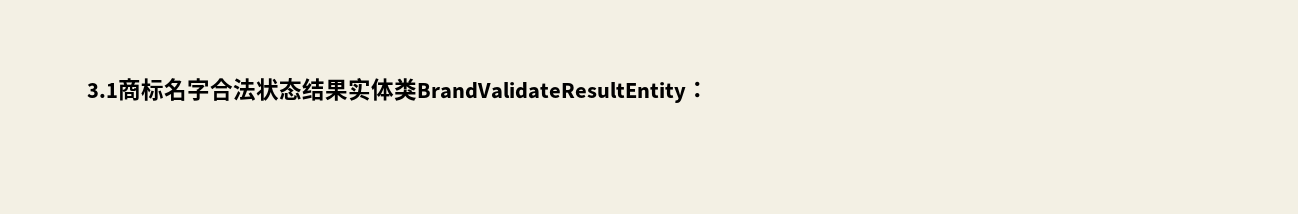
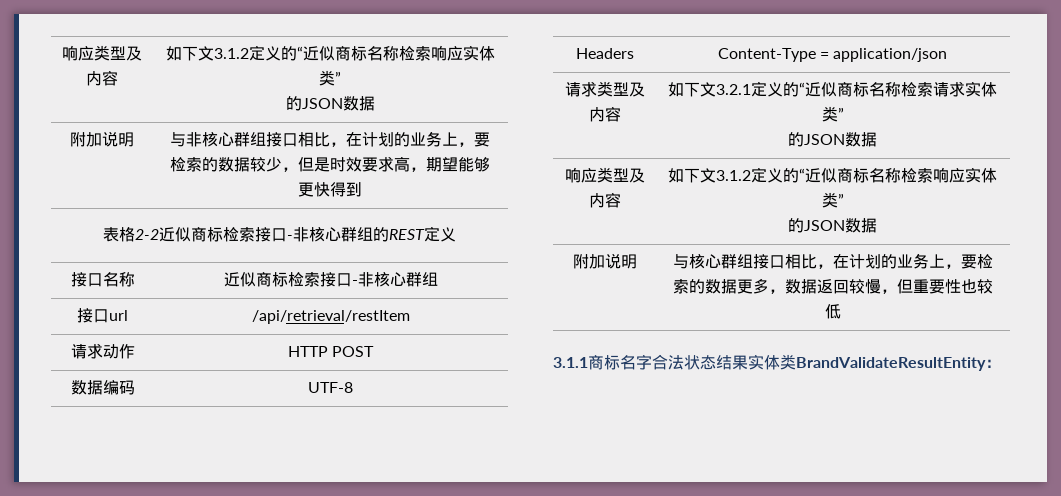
[87,83,118,98] 3.1 -> [62,45,142,61] [86,70,118,86] [165,45,495,61] [319,70,341,86] [285,96,375,111] [70,131,134,147] [170,131,490,147] [170,156,490,172] [298,182,362,197] [103,226,456,242] [70,272,135,287] [223,272,438,287] [77,308,128,323] [251,310,410,324] [70,343,135,359] [287,346,375,357] [70,380,135,395] [308,382,353,393] [575,48,634,59] [717,48,948,62] [564,81,645,97] [588,106,621,122] [668,81,997,97] [821,106,844,122] [788,132,877,147] [564,167,645,183] [588,192,621,208] [668,167,997,183] [821,192,844,208] [788,218,877,233] [572,253,637,269] [672,253,993,269] [672,278,993,294] [824,304,841,319] [553,357,588,368] 响应类型及内容 | 如下文3.1.2定义的“近似商标名称检索响应实体类” // 的JSON数据 // 附加说明 | 与非核心群组接口相比，在计划的业务上，要检索的数据较少，但是时效要求高，期望能够更快得到 // 表格2-2近似商标检索接口-非核心群组的REST定义 // 接口名称 | 近似商标检索接口-非核心群组 // 接口url | /api/retrieval/restItem // 请求动作 | HTTP POST // 数据编码 | UTF-8 // Headers | Content-Type = application/json // 请求类型及内容 | 如下文3.2.1定义的“近似商标名称检索请求实体类” // 的JSON数据 // 响应类型及内容 | 如下文3.1.2定义的“近似商标名称检索响应实体类” // 的JSON数据 // 附加说明 | 与核心群组接口相比，在计划的业务上，要检索的数据更多，数据返回较慢，但重要性也较低 // 3.1.1

